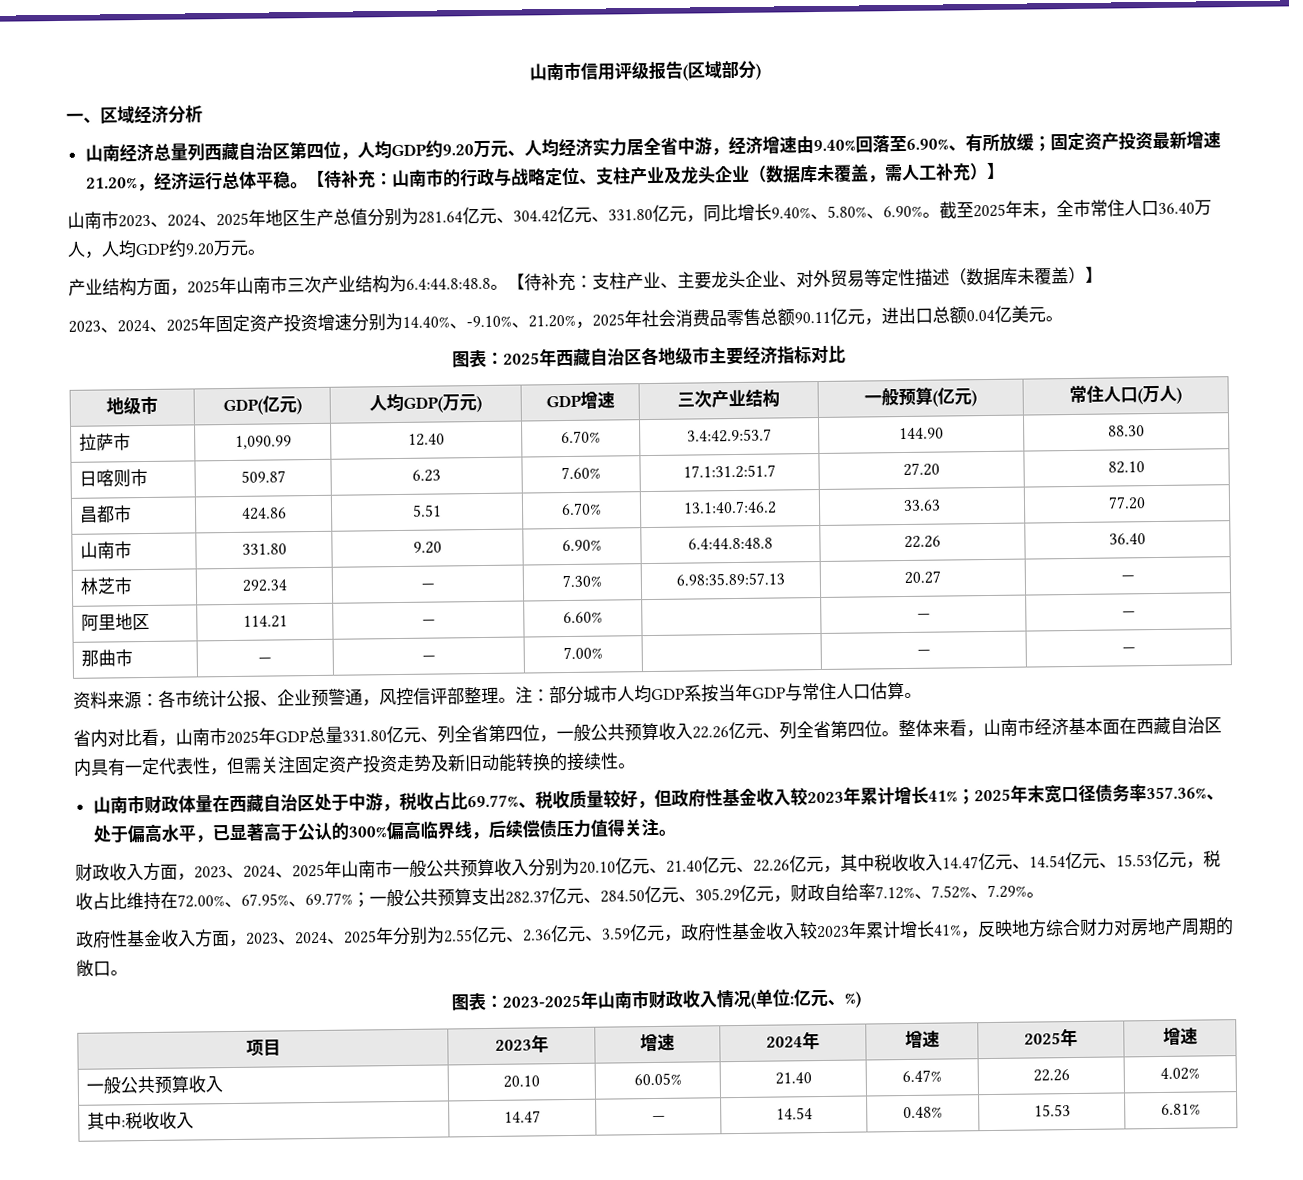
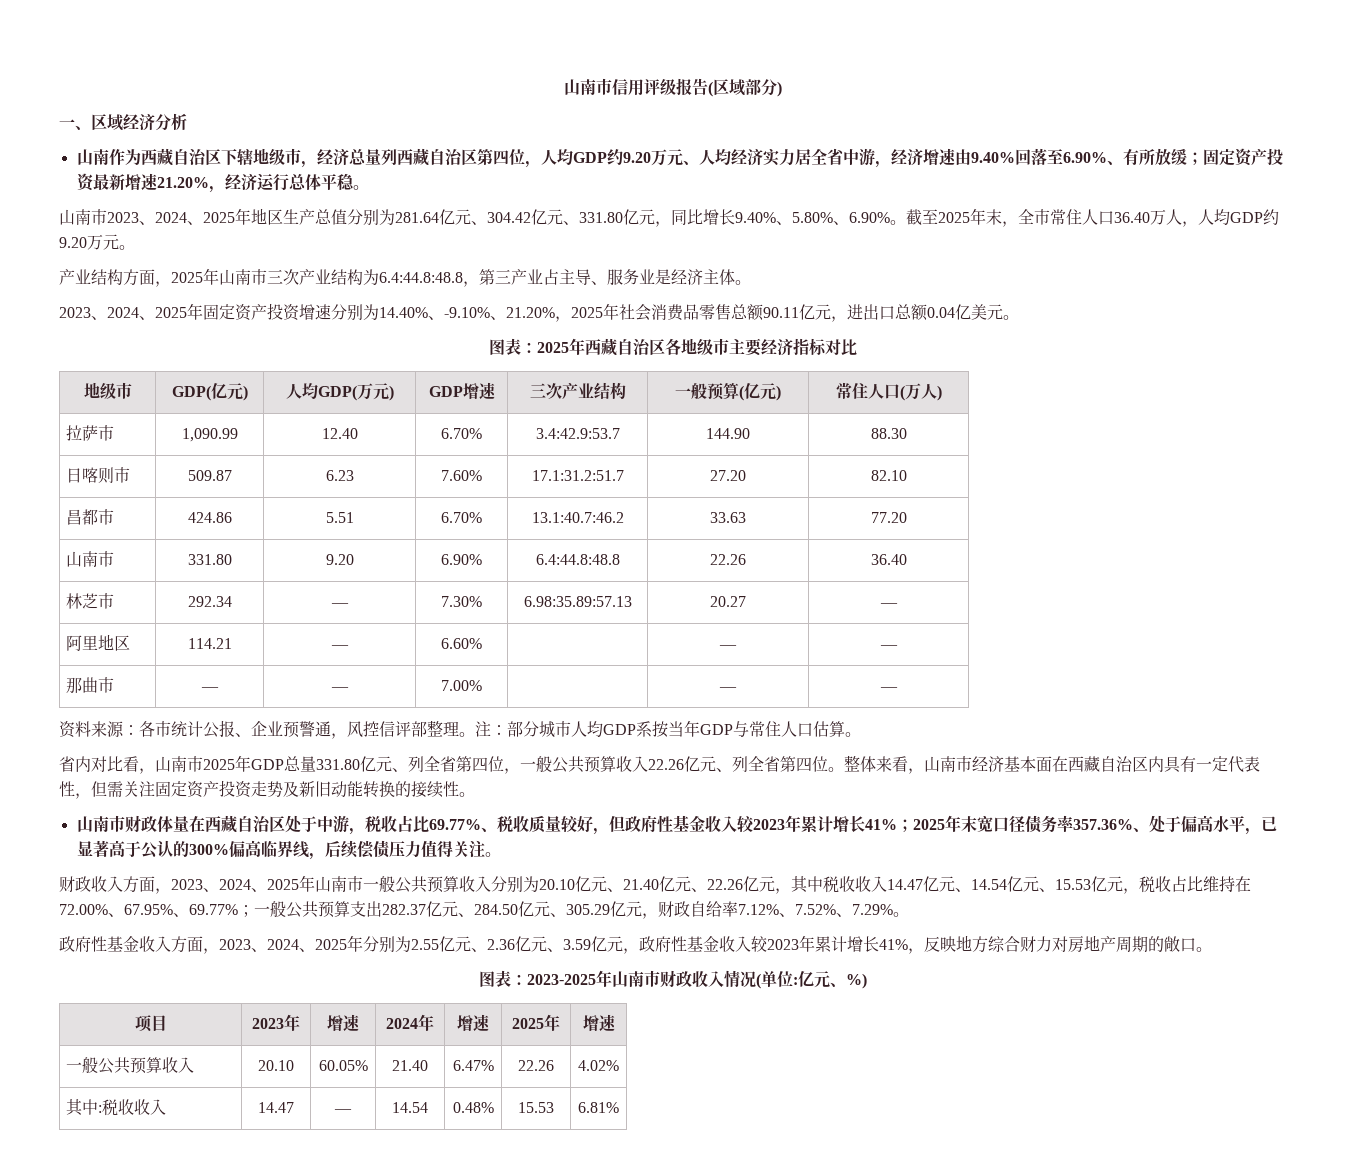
(120, 153) none -> [108,148,317,168] 作为西藏自治区下辖地级市，
[306,162,1005,189] 【待补充：山南市的行政与战略定位、支柱产业及龙头企业（数据库未覆盖，需人工补充）】 -> (369, 187) none
[490,266,1103,292] 。【待补充：支柱产业、主要龙头企业、对外贸易等定性描述（数据库未覆盖）】 -> [463,269,751,287] ，第三产业占主导、服务业是经济主体。

